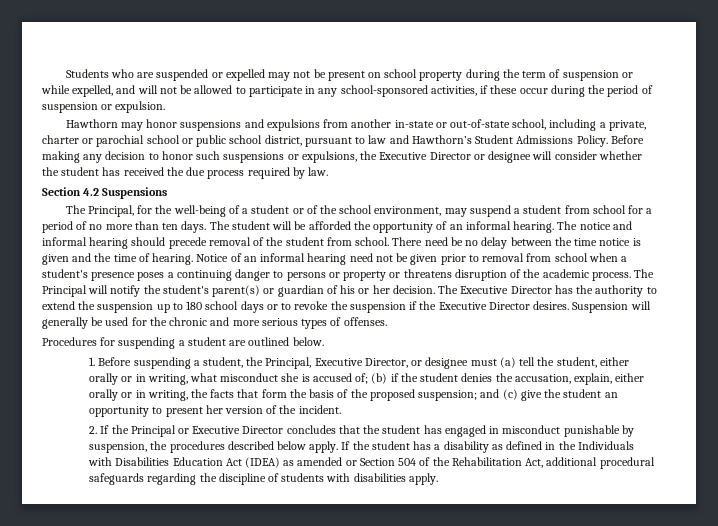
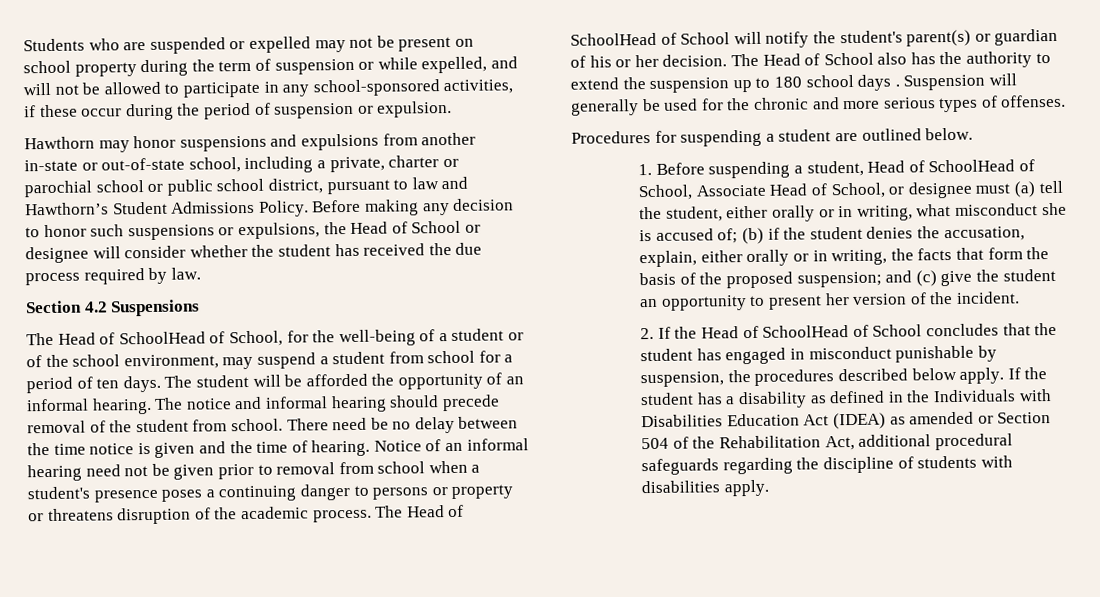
[379,152,471,160] Executive Director -> [350,220,462,234] Head of School
[87,205,134,217] Principal, -> [57,330,283,347] Head of SchoolHead of School,
[89,221,159,230] no more than -> (93, 382) none
[42,285,87,297] Principal -> [406,504,465,518] [570,32,731,46] Head of SchoolHead of School
[460,286,552,294] Executive Director -> [762,52,908,66] Head of School also
[266,301,570,313] or to revoke the suspension if the Executive Director desires. -> [894,84,900,87] .
[246,357,408,369] the Principal, Executive Director, -> [867,159,1035,173] [638,182,886,201] Head of SchoolHead of School, Associate Head of School,
[130,425,284,437] Principal or Executive Director -> [701,324,923,339] Head of SchoolHead of School

